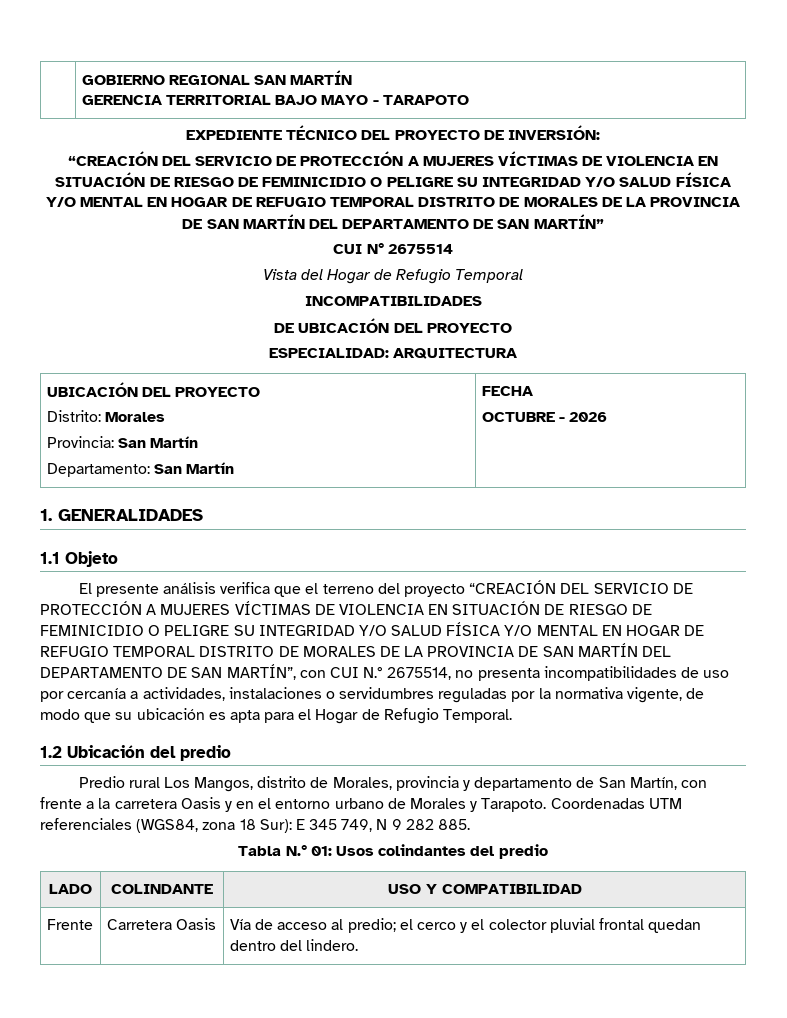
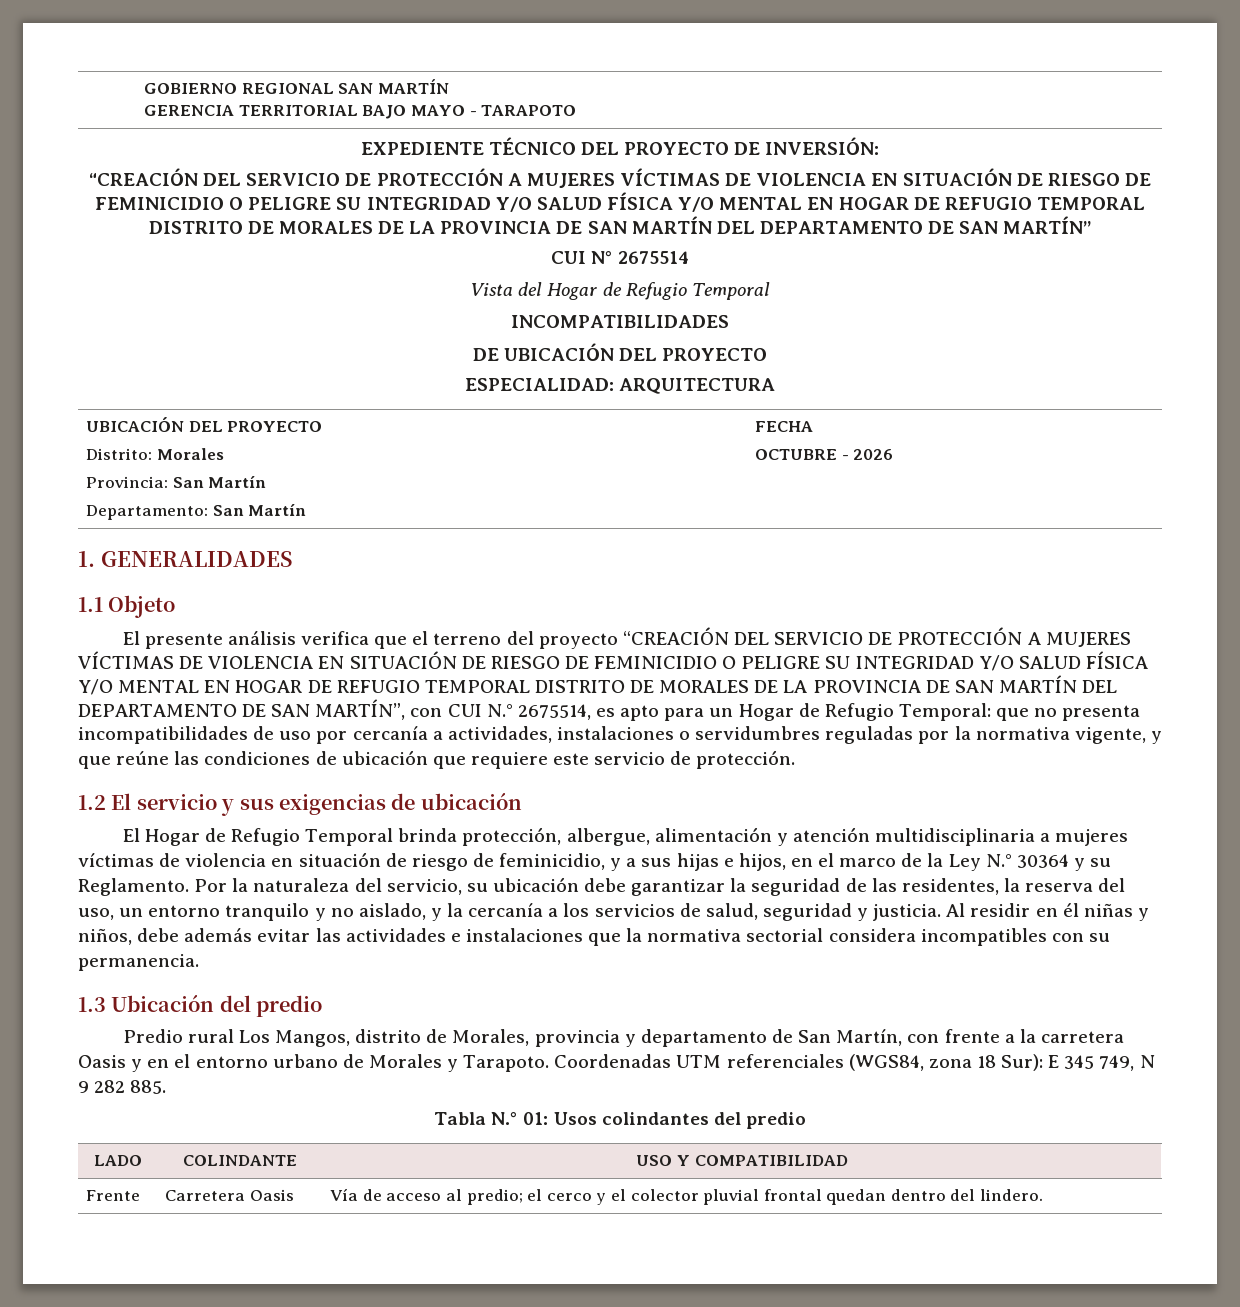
(452, 673) none -> [596,703,1030,721] es apto para un Hogar de Refugio Temporal: que
[686,688,705,699] [40,708,513,724] [40,746,62,758] de modo que su ubicación es apta para el Hogar de Refugio Temporal. // 1.2 -> [1150,731,1162,744] [78,750,796,769] [78,792,522,816] [122,827,1129,846] [78,852,1112,871] [78,877,1126,896] [78,903,1149,921] [78,928,1110,946] [78,954,199,971] [78,997,106,1012] y que reúne las condiciones de ubicación que requiere este servicio de protección. // 1.2 El servicio y sus exigencias de ubicación // El Hogar de Refugio Temporal brinda protección, albergue, alimentación y atención multidisciplinaria a mujeres víctimas de violencia en situación de riesgo de feminicidio, y a sus hijas e hijos, en el marco de la Ley N.° 30364 y su Reglamento. Por la naturaleza del servicio, su ubicación debe garantizar la seguridad de las residentes, la reserva del uso, un entorno tranquilo y no aislado, y la cercanía a los servicios de salud, seguridad y justicia. Al residir en él niñas y niños, debe además evitar las actividades e instalaciones que la normativa sectorial considera incompatibles con su permanencia. // 1.3

